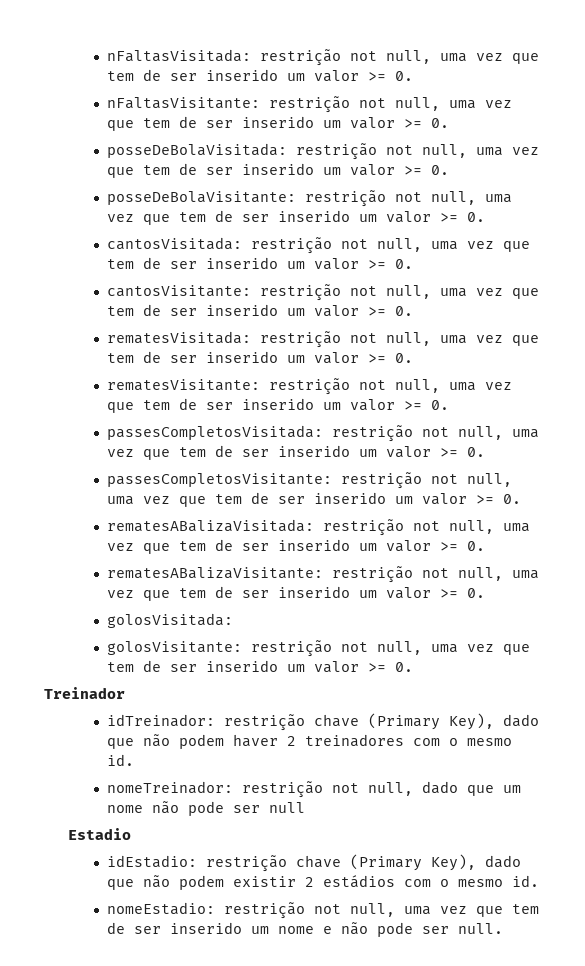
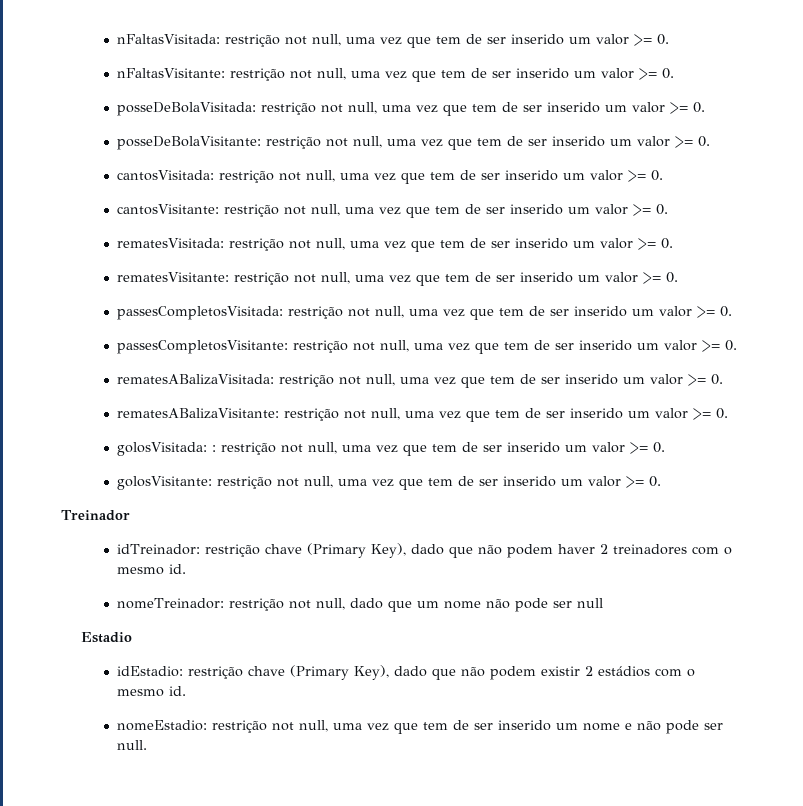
(234, 620) none -> [212,442,666,456] : restrição not null, uma vez que tem de ser inserido um valor >= 0.

